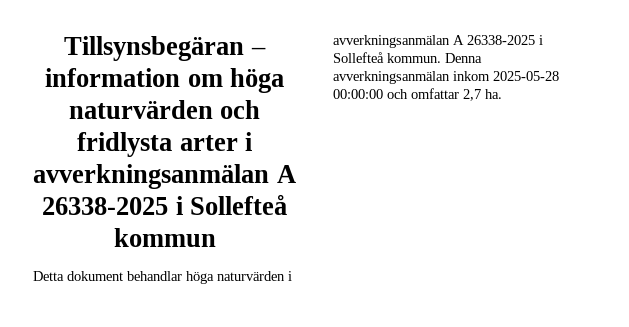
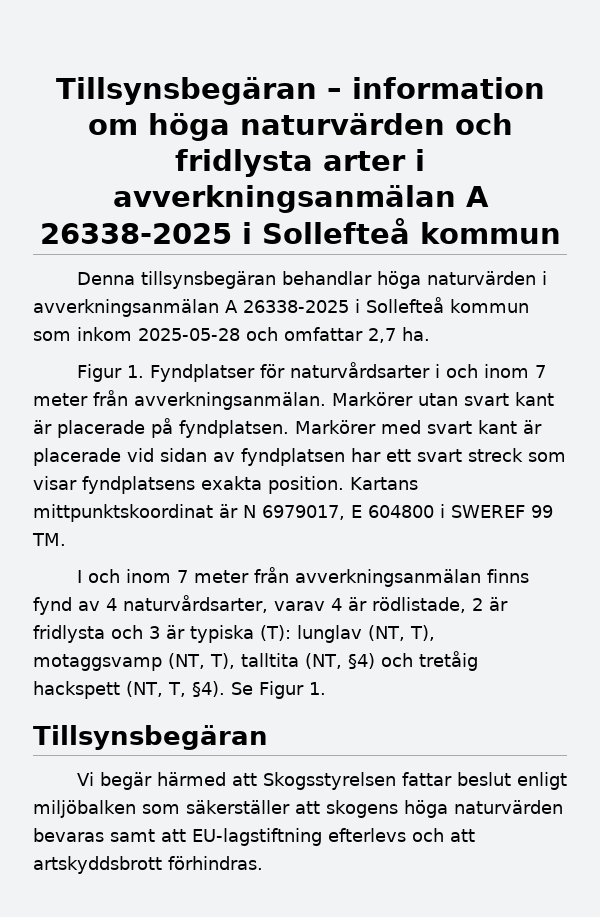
[33,271,123,281] Detta dokument -> [76,271,276,289] Denna tillsynsbegäran
[387,53,482,63] [333,71,450,84] kommun. Denna avverkningsanmälan -> [450,299,529,313] [33,331,71,341] kommun som
[333,89,383,99] 00:00:00 -> (240, 334) none
(502, 94) none -> [76,362,546,382] [33,390,554,410] [33,418,542,438] [33,448,566,466] [33,476,418,494] [33,504,553,522] [32,533,66,546] [76,567,529,587] [33,595,508,615] [33,625,435,643] [33,651,478,671] [33,681,326,699] [33,725,268,750] [76,772,567,790] [33,800,563,818] [33,828,475,846] [33,856,263,874] // Figur 1. Fyndplatser för naturvårdsarter i och inom 7 meter från avverkningsanmälan. Markörer utan svart kant är placerade på fyndplatsen. Markörer med svart kant är placerade vid sidan av fyndplatsen har ett svart streck som visar fyndplatsens exakta position. Kartans mittpunktskoordinat är N 6979017, E 604800 i SWEREF 99 TM. // I och inom 7 meter från avverkningsanmälan finns fynd av 4 naturvårdsarter, varav 4 är rödlistade, 2 är fridlysta och 3 är typiska (T): lunglav (NT, T), motaggsvamp (NT, T), talltita (NT, §4) och tretåig hackspett (NT, T, §4). Se Figur 1. // Tillsynsbegäran // Vi begär härmed att Skogsstyrelsen fattar beslut enligt miljöbalken som säkerställer att skogens höga naturvärden bevaras samt att EU-lagstiftning efterlevs och att artskyddsbrott förhindras.

